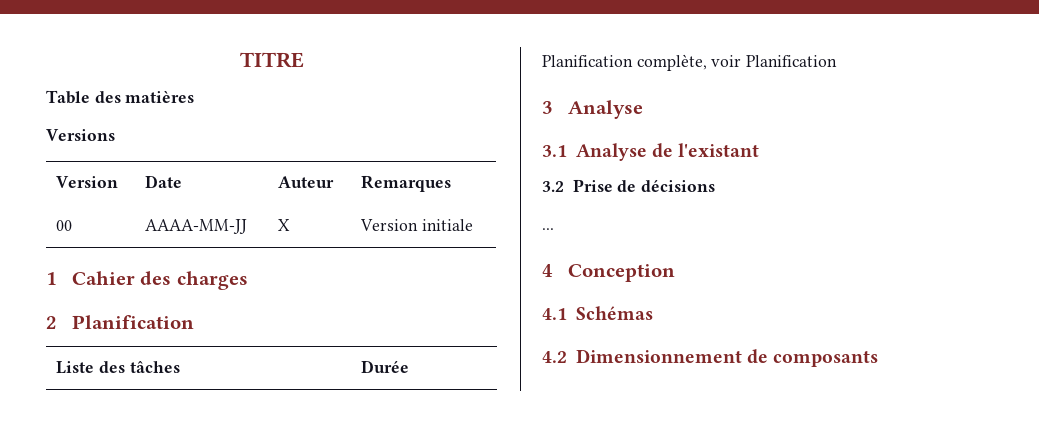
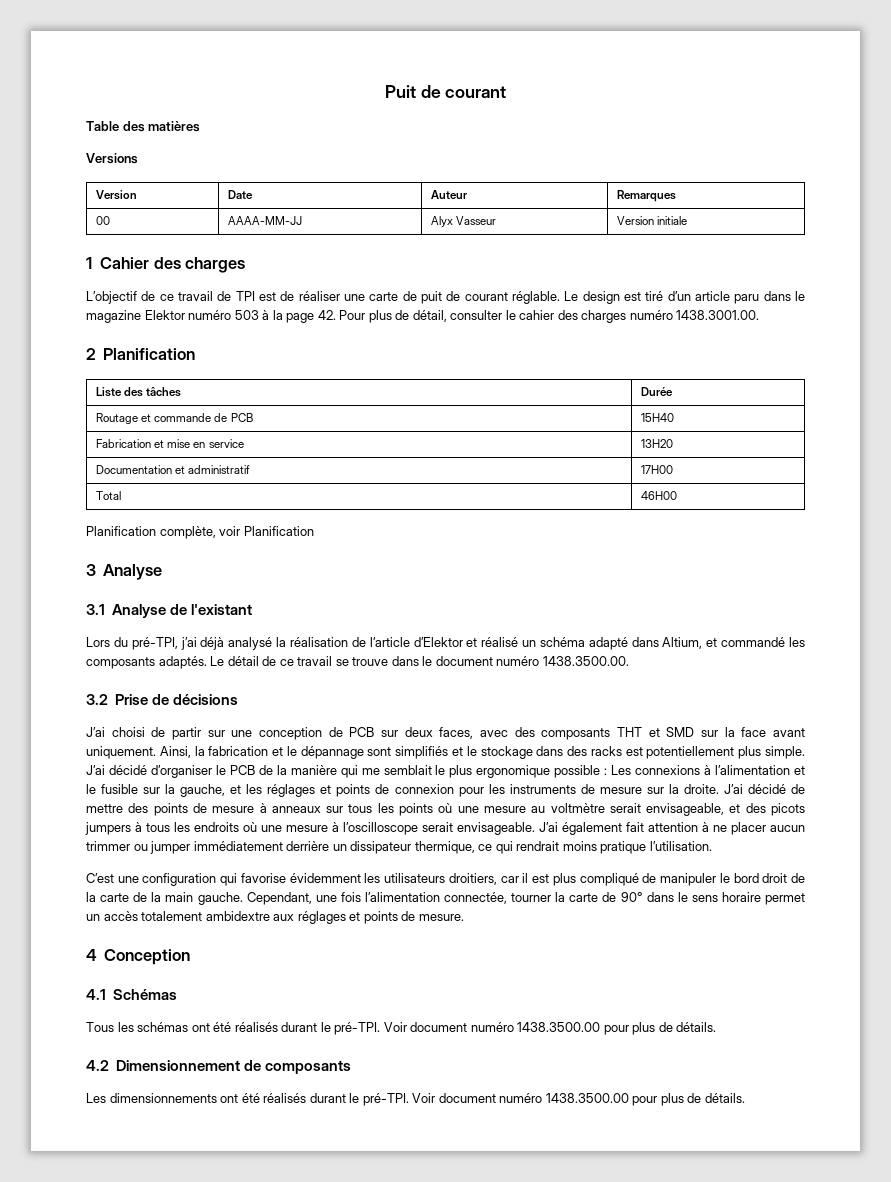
[239,52,304,68] TITRE -> [384,85,507,98] Puit de courant
[278,219,291,231] X -> [431,216,497,227] Alyx Vasseur
(248, 280) none -> [86,291,806,304] [86,310,760,323] // L’objectif de ce travail de TPI est de réaliser une carte de puit de courant réglable. Le design est tiré d’un article paru dans le magazine Elektor numéro 503 à la page 42. Pour plus de détail, consulter le cahier des charges numéro 1438.3001.00.
(410, 366) none -> [96,413,253,424] [641,413,675,422] [96,439,244,448] [641,439,674,448] [96,465,251,474] [641,465,674,474] [96,491,122,500] [641,491,678,500] // Routage et commande de PCB | 15H40 // Fabrication et mise en service | 13H20 // Documentation et administratif | 17H00 // Total | 46H00
[542,179,716,192] [542,228,554,230] [542,264,675,282] [542,306,653,320] [542,349,879,367] 3.2 Prise de décisions // ... // 4 Conception // 4.1 Schémas // 4.2 Dimensionnement de composants -> [86,637,806,650] [86,656,629,669] [86,694,238,705] [86,727,805,740] [86,746,806,759] [86,765,806,778] [86,784,805,797] [86,803,805,816] [85,822,805,835] [86,841,712,854] [86,873,805,886] [86,892,806,905] [86,911,464,924] [86,949,190,965] [86,989,177,1000] [86,1022,717,1035] [86,1060,351,1074] [86,1093,745,1106] Lors du pré-TPI, j’ai déjà analysé la réalisation de l’article d’Elektor et réalisé un schéma adapté dans Altium, et commandé les composants adaptés. Le détail de ce travail se trouve dans le document numéro 1438.3500.00. // 3.2 Prise de décisions // J’ai choisi de partir sur une conception de PCB sur deux faces, avec des composants THT et SMD sur la face avant uniquement. Ainsi, la fabrication et le dépannage sont simplifiés et le stockage dans des racks est potentiellement plus simple. J’ai décidé d’organiser le PCB de la manière qui me semblait le plus ergonomique possible : Les connexions à l’alimentation et le fusible sur la gauche, et les réglages et points de connexion pour les instruments de mesure sur la droite. J’ai décidé de mettre des points de mesure à anneaux sur tous les points où une mesure au voltmètre serait envisageable, et des picots jumpers à tous les endroits où une mesure à l’oscilloscope serait envisageable. J’ai également fait attention à ne placer aucun trimmer ou jumper immédiatement derrière un dissipateur thermique, ce qui rendrait moins pratique l’utilisation. // C’est une configuration qui favorise évidemment les utilisateurs droitiers, car il est plus compliqué de manipuler le bord droit de la carte de la main gauche. Cependant, une fois l’alimentation connectée, tourner la carte de 90° dans le sens horaire permet un accès totalement ambidextre aux réglages et points de mesure. // 4 Conception // 4.1 Schémas // Tous les schémas ont été réalisés durant le pré-TPI. Voir document numéro 1438.3500.00 pour plus de détails. // 4.2 Dimensionnement de composants // Les dimensionnements ont été réalisés durant le pré-TPI. Voir document numéro 1438.3500.00 pour plus de détails.

